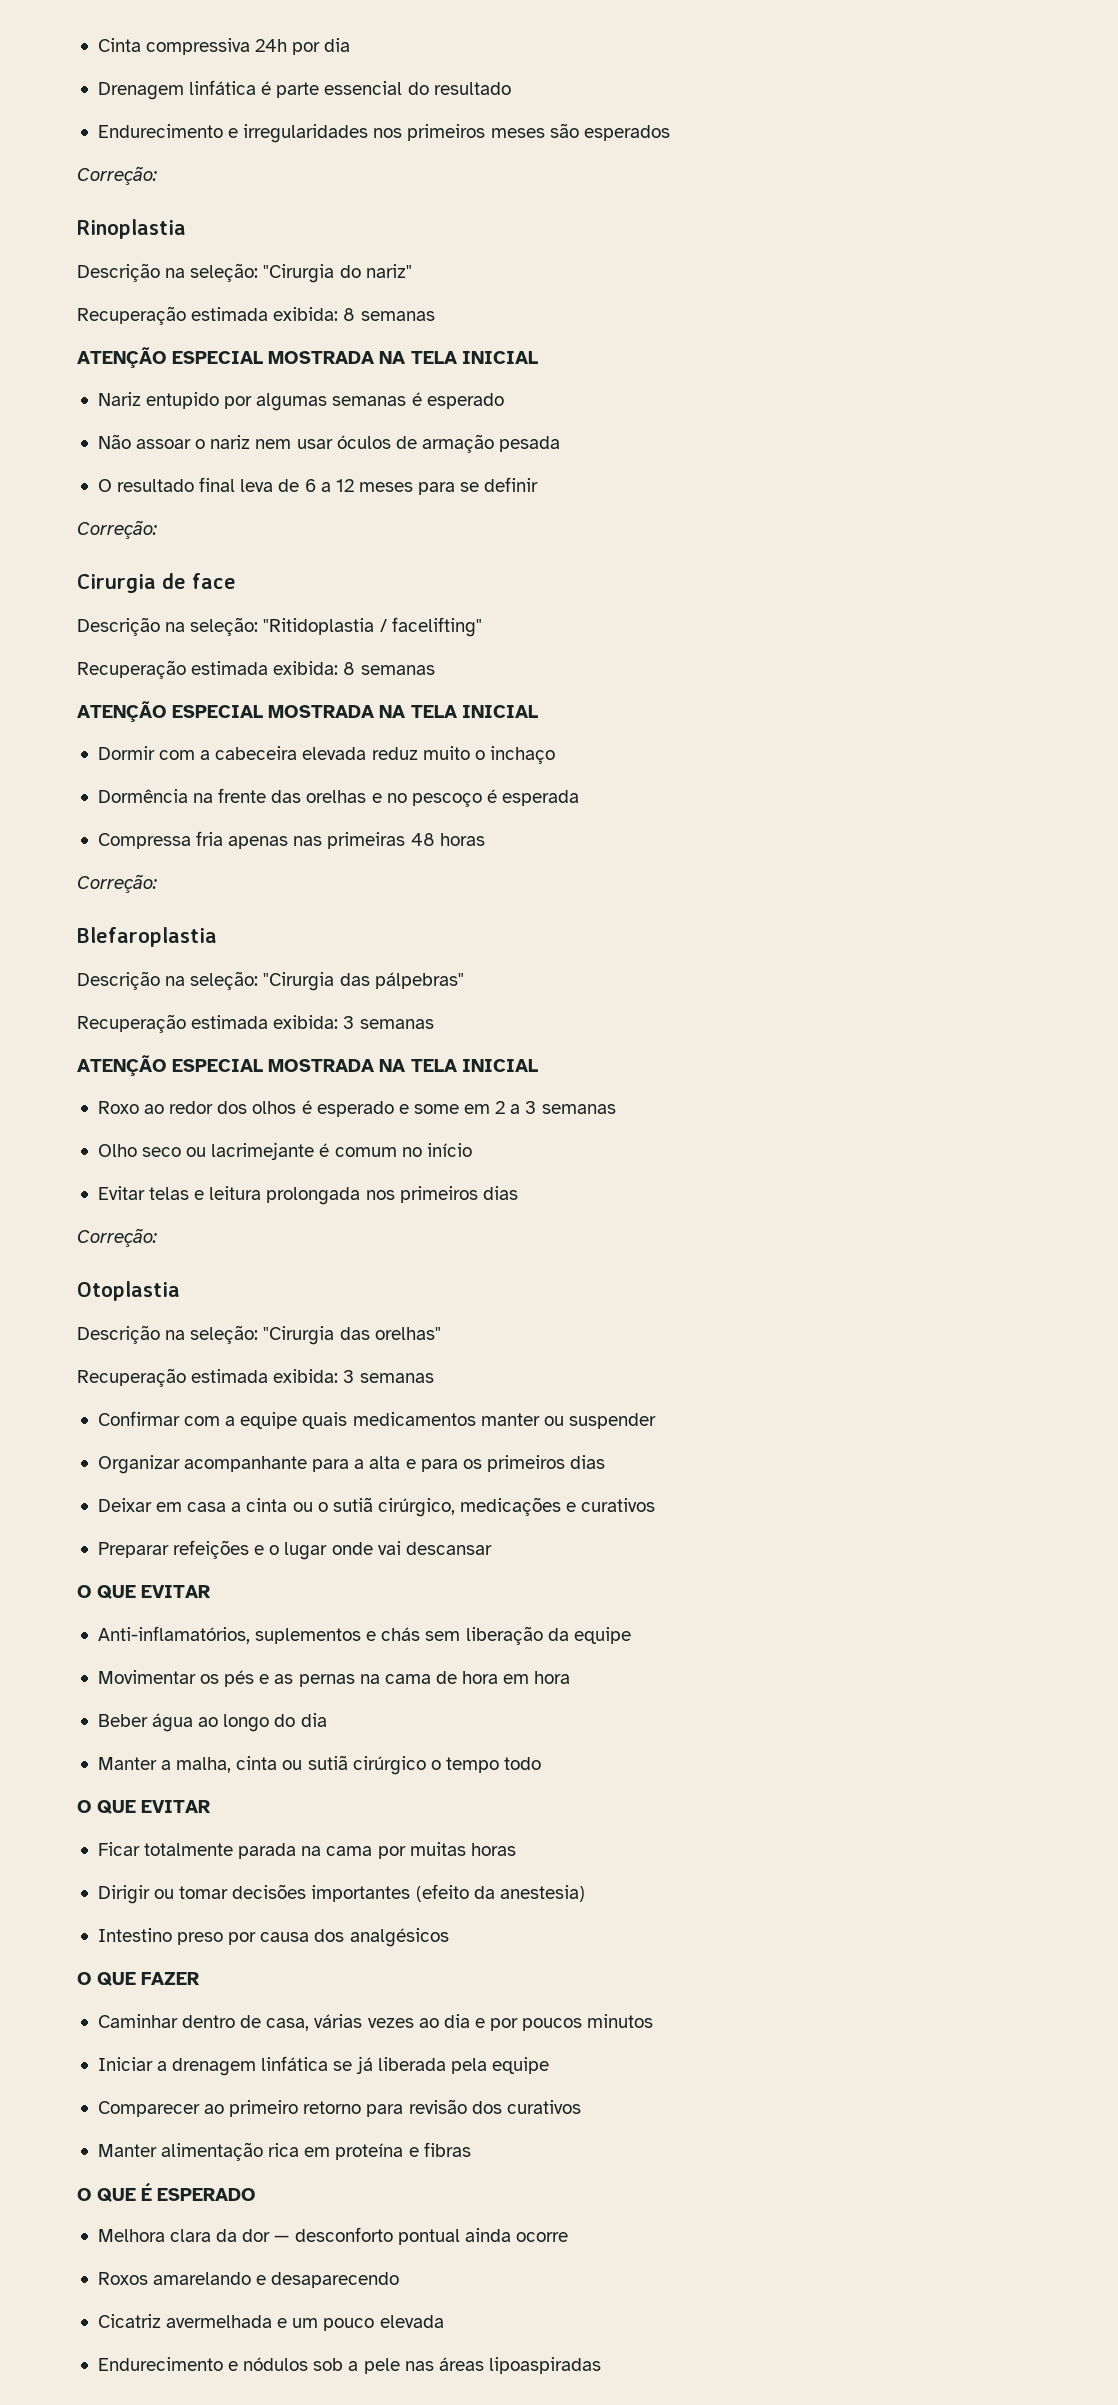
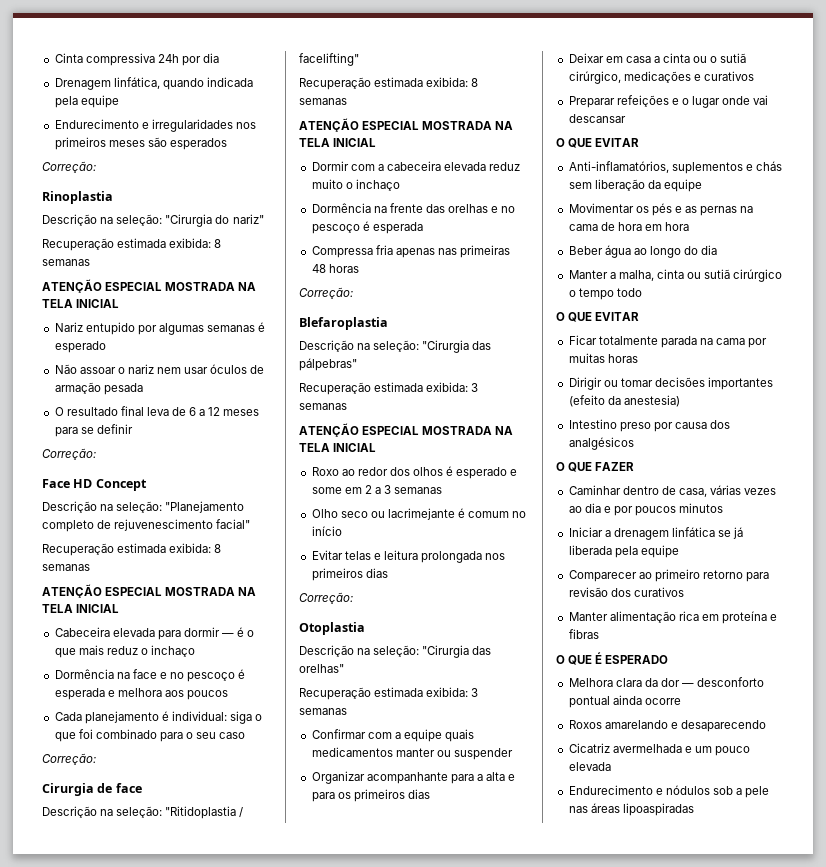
[189,80,511,98] linfática é parte essencial do resultado -> [113,77,253,90] [54,95,119,108] linfática, quando indicada pela equipe
(157, 529) none -> [42,479,147,491] [42,501,245,513] [42,519,251,532] [42,543,222,556] [42,564,90,571] [42,584,257,598] [42,604,120,613] [54,627,255,640] [54,645,196,658] [54,669,246,682] [54,688,229,700] [54,711,263,724] [54,729,246,742] [42,753,96,765] // Face HD Concept // Descrição na seleção: "Planejamento completo de rejuvenescimento facial" // Recuperação estimada exibida: 8 semanas // ATENÇÃO ESPECIAL MOSTRADA NA TELA INICIAL // Cabeceira elevada para dormir — é o que mais reduz o inchaço // Dormência na face e no pescoço é esperada e melhora aos poucos // Cada planejamento é individual: siga o que foi combinado para o seu caso // Correção:

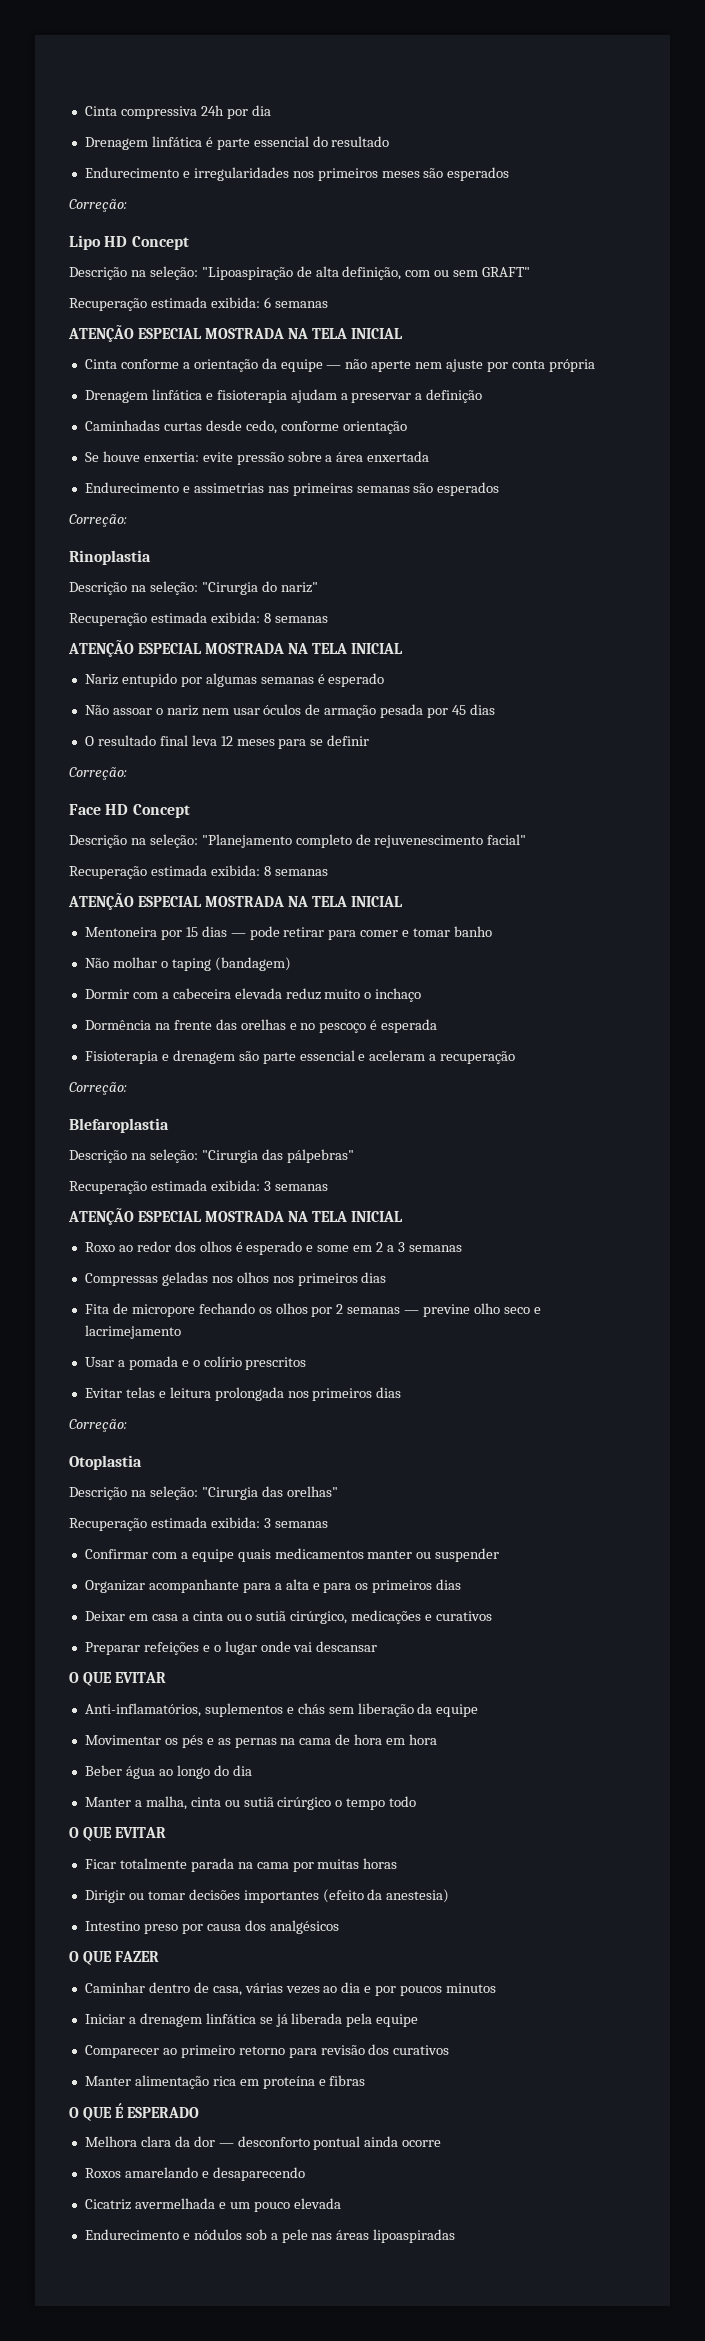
[113,77,253,90] [54,95,119,108] linfática, quando indicada pela equipe -> [151,136,390,150] linfática é parte essencial do resultado
(96, 167) none -> [69,235,189,250] [69,266,531,280] [69,297,328,311] [68,325,403,342] [84,358,595,372] [84,389,483,403] [84,420,407,434] [84,451,430,465] [84,482,500,496] [69,514,127,527] // Lipo HD Concept // Descrição na seleção: "Lipoaspiração de alta definição, com ou sem GRAFT" // Recuperação estimada exibida: 6 semanas // ATENÇÃO ESPECIAL MOSTRADA NA TELA INICIAL // Cinta conforme a orientação da equipe — não aperte nem ajuste por conta própria // Drenagem linfática e fisioterapia ajudam a preservar a definição // Caminhadas curtas desde cedo, conforme orientação // Se houve enxertia: evite pressão sobre a área enxertada // Endurecimento e assimetrias nas primeiras semanas são esperados // Correção:
(143, 389) none -> [427,704,495,718] por 45 dias
[172,407,206,416] de 6 a -> (217, 740) none
[54,627,255,640] [54,645,196,658] [54,669,246,682] [54,688,229,700] [54,711,263,724] [54,729,246,742] [42,753,96,765] [42,783,142,796] [42,806,244,819] [299,53,359,66] [299,77,479,90] [299,98,347,105] [299,118,514,132] [299,138,377,147] Cabeceira elevada para dormir — é o que mais reduz o inchaço // Dormência na face e no pescoço é esperada e melhora aos poucos // Cada planejamento é individual: siga o que foi combinado para o seu caso // Correção: // Cirurgia de face // Descrição na seleção: "Ritidoplastia / facelifting" // Recuperação estimada exibida: 8 semanas // ATENÇÃO ESPECIAL MOSTRADA NA TELA INICIAL -> [84,926,493,940] [84,957,291,971] Mentoneira por 15 dias — pode retirar para comer e tomar banho // Não molhar o taping (bandagem)
[311,245,511,258] [311,264,359,273] Compressa fria apenas nas primeiras 48 horas -> [84,1050,516,1064] Fisioterapia e drenagem são parte essencial e aceleram a recuperação
[311,508,527,520] [311,526,342,536] Olho seco ou lacrimejante é comum no início -> [84,1272,387,1286] [84,1303,541,1317] [84,1325,181,1339] [84,1356,307,1370] Compressas geladas nos olhos nos primeiros dias // Fita de micropore fechando os olhos por 2 semanas — previne olho seco e lacrimejamento // Usar a pomada e o colírio prescritos

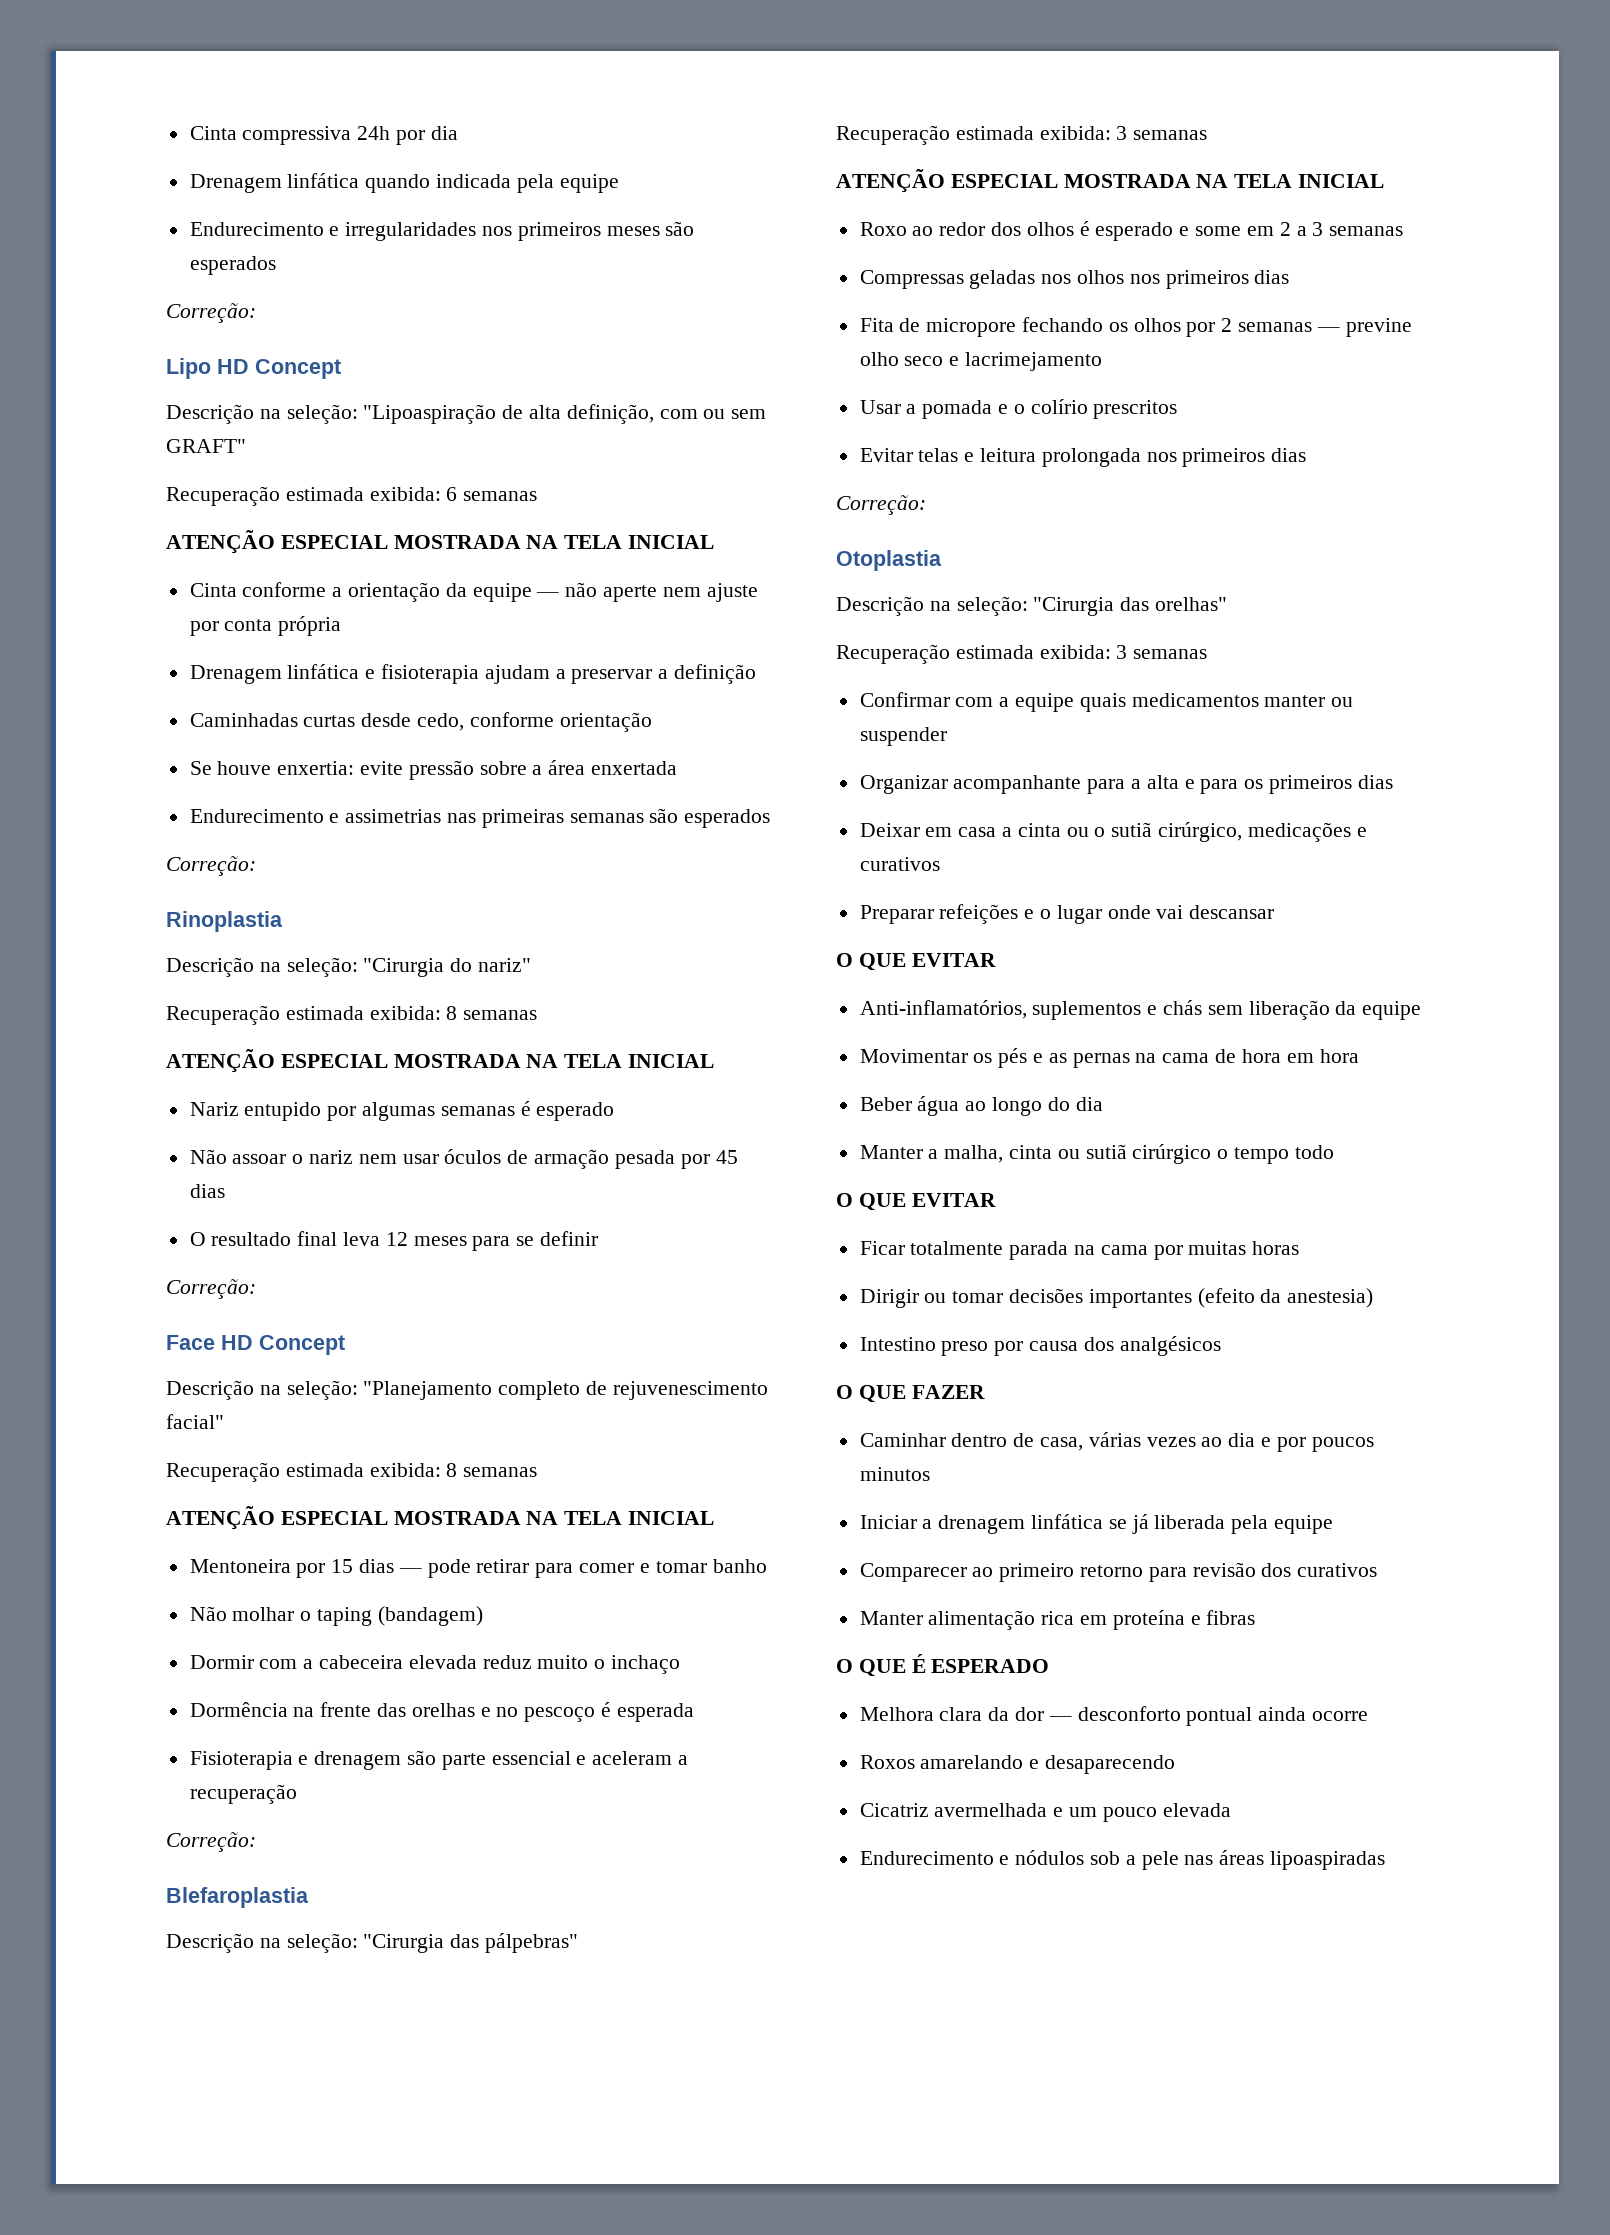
[205,136,390,150] é parte essencial do resultado -> [365,174,619,193] quando indicada pela equipe

